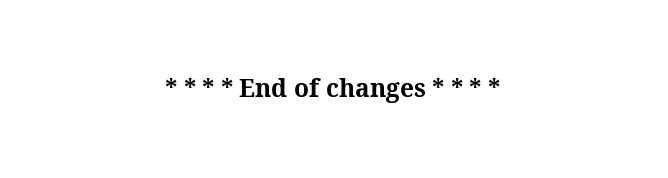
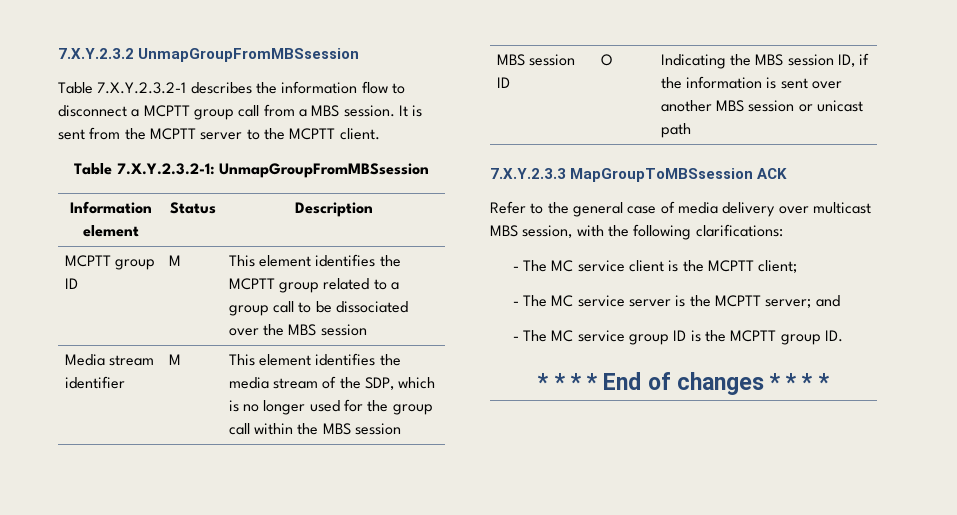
(164, 87) none -> [58,48,360,62] [58,81,405,94] [58,104,423,120] [58,127,380,140] [74,163,429,178] [69,201,152,214] [82,225,139,237] [169,202,216,214] [294,202,373,217] [64,255,156,270] [64,278,78,289] [168,255,181,266] [228,254,401,267] [228,278,399,293] [228,301,408,316] [228,324,367,336] [64,354,155,366] [64,376,125,389] [168,354,181,365] [228,353,401,366] [228,376,436,390] [228,399,433,415] [228,423,401,435] [496,54,576,66] [496,77,510,88] [600,54,613,66] [660,53,870,69] [660,76,842,89] [660,100,863,112] [660,123,691,138] [490,168,788,182] [490,201,871,217] [490,224,783,240] [512,260,798,273] [512,295,840,308] [512,330,843,345] 7.X.Y.2.3.2 UnmapGroupFromMBSsession // Table 7.X.Y.2.3.2-1 describes the information flow to disconnect a MCPTT group call from a MBS session. It is sent from the MCPTT server to the MCPTT client. // Table 7.X.Y.2.3.2-1: UnmapGroupFromMBSsession // Information element | Status | Description // MCPTT group ID | M | This element identifies the MCPTT group related to a group call to be dissociated over the MBS session // Media stream identifier | M | This element identifies the media stream of the SDP, which is no longer used for the group call within the MBS session // MBS session ID | O | Indicating the MBS session ID, if the information is sent over another MBS session or unicast path // 7.X.Y.2.3.3 MapGroupToMBSsession ACK // Refer to the general case of media delivery over multicast MBS session, with the following clarifications: // - The MC service client is the MCPTT client; // - The MC service server is the MCPTT server; and // - The MC service group ID is the MCPTT group ID. //

